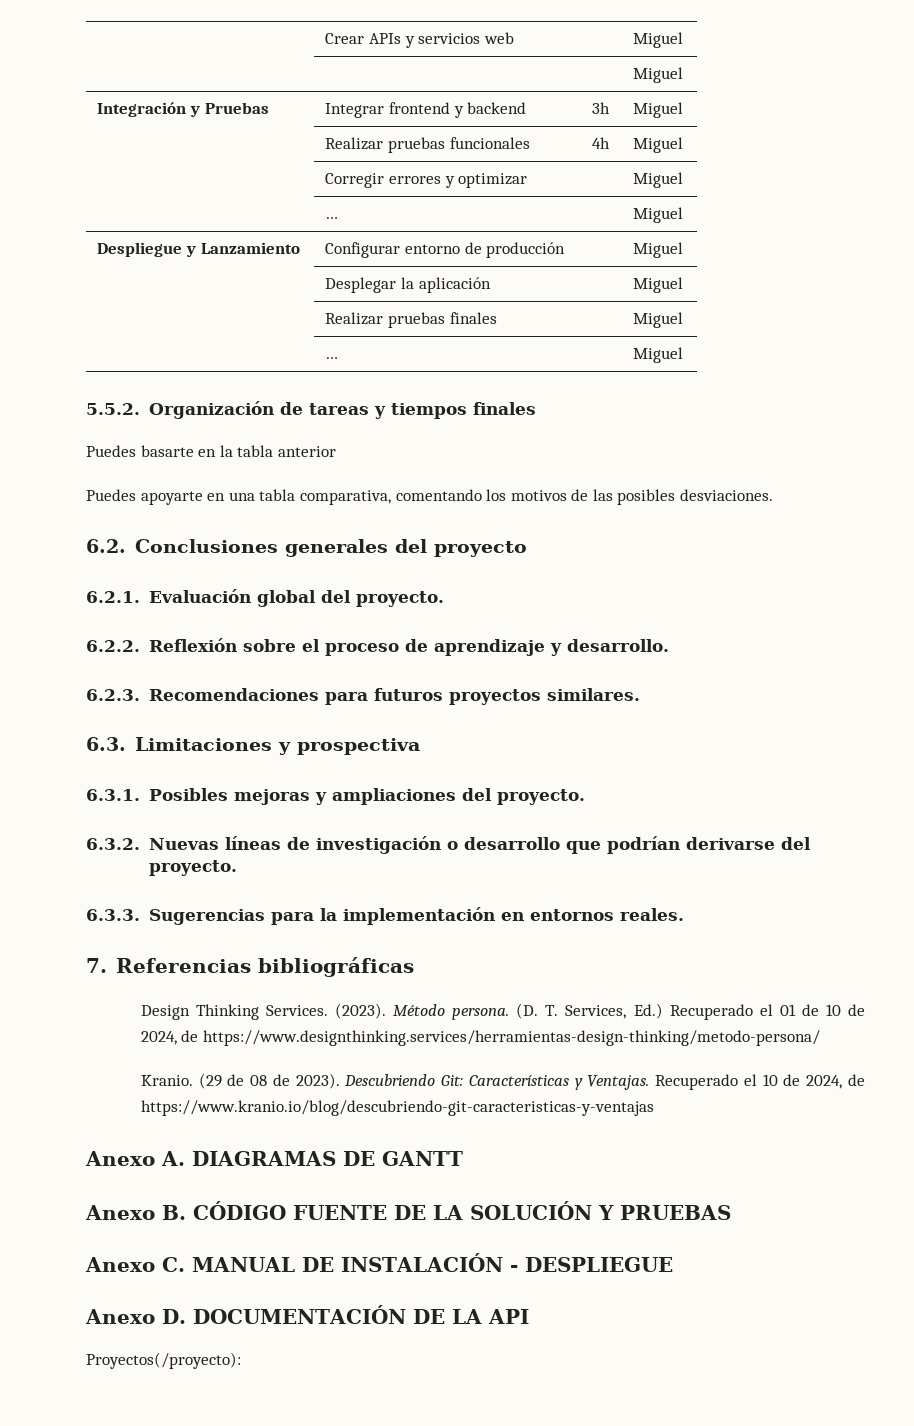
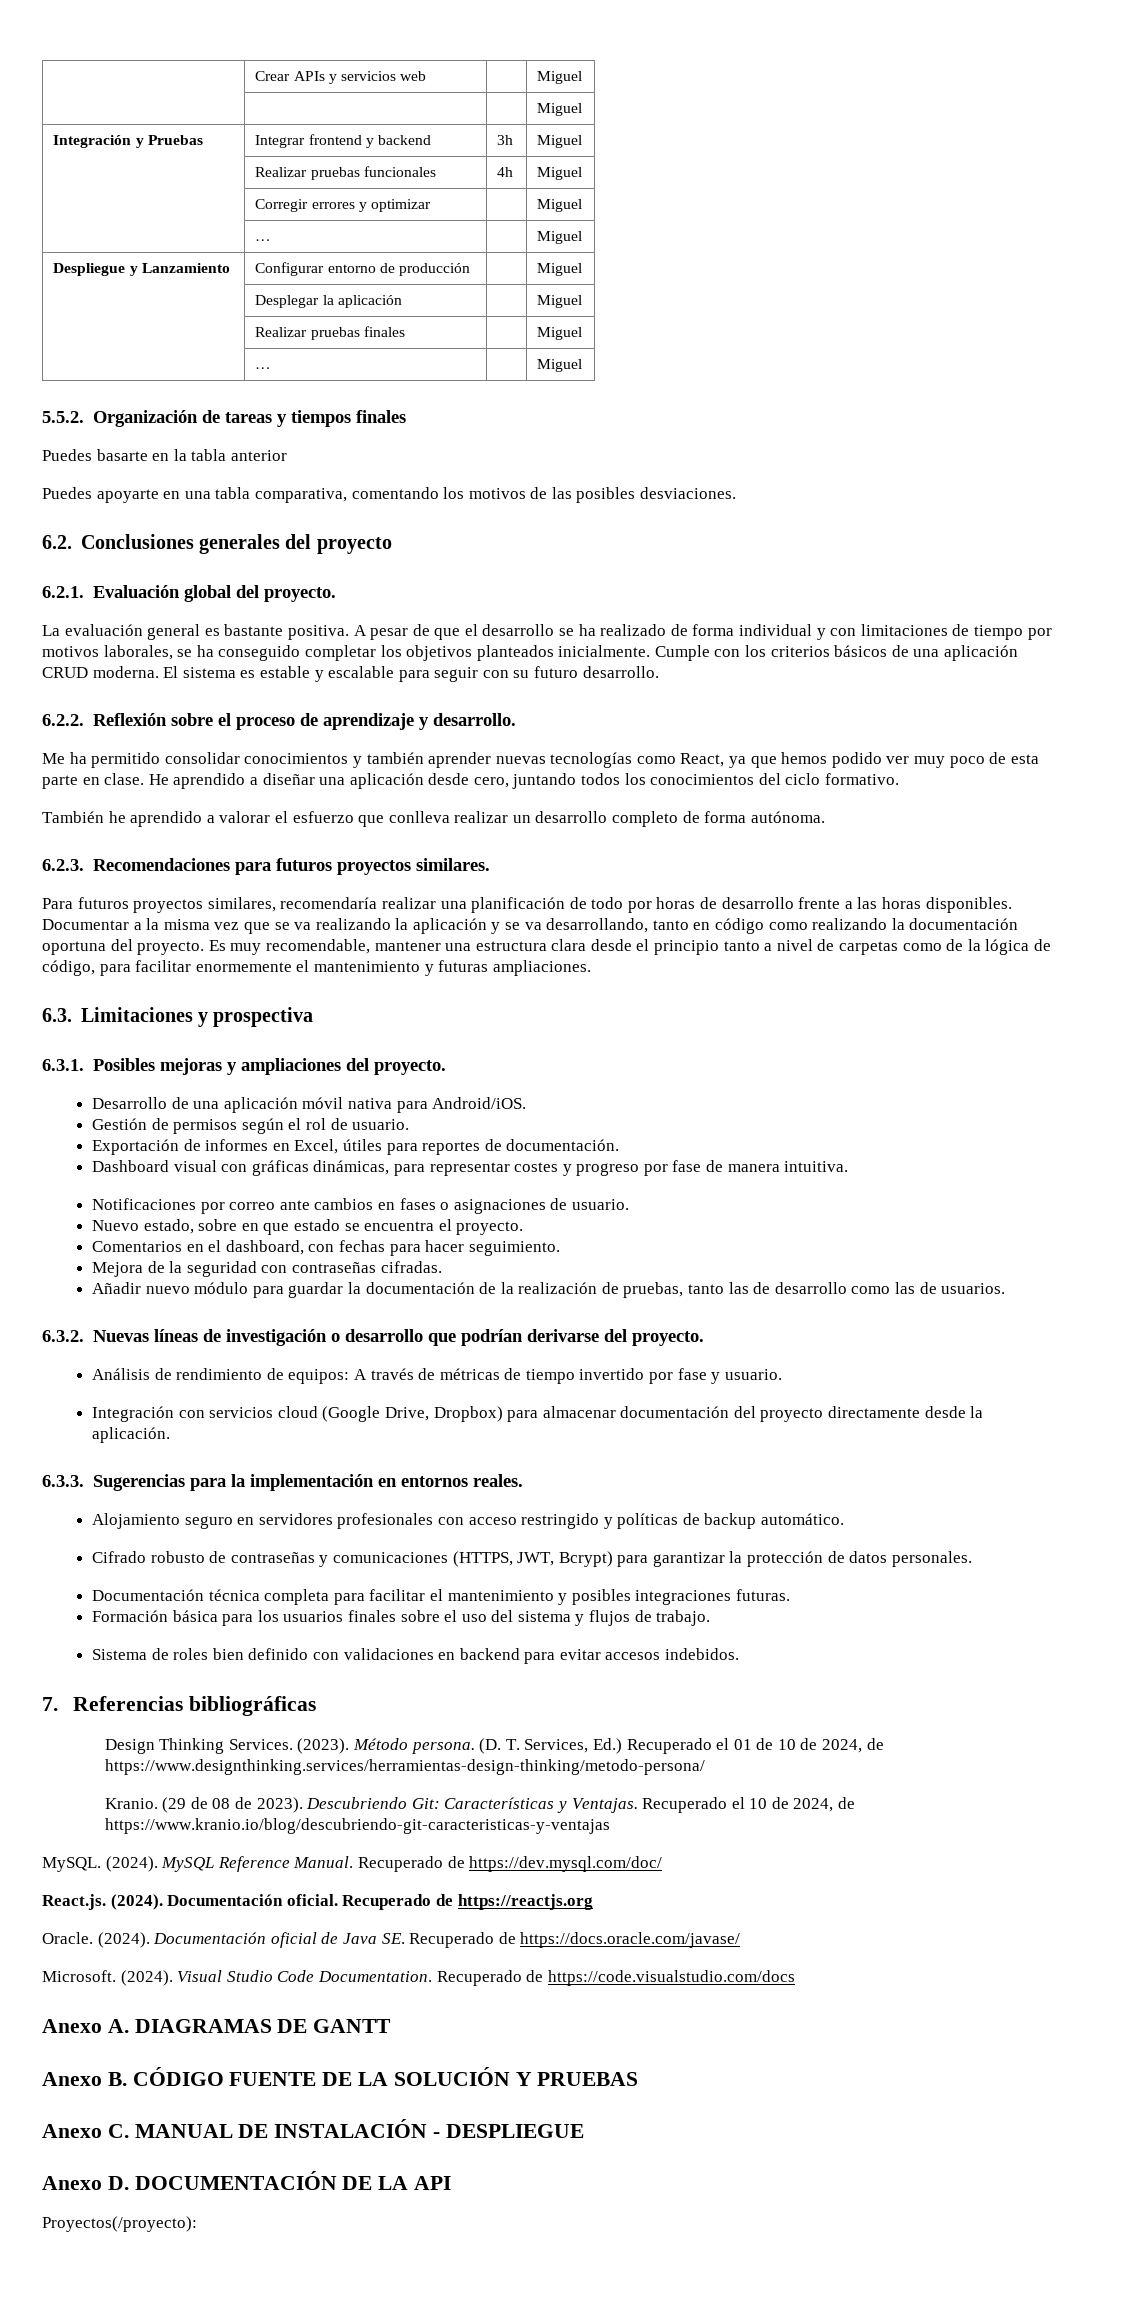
(444, 599) none -> [42,624,1052,640] [42,645,1019,661] [42,666,659,682] // La evaluación general es bastante positiva. A pesar de que el desarrollo se ha realizado de forma individual y con limitaciones de tiempo por motivos laborales, se ha conseguido completar los objetivos planteados inicialmente. Cumple con los criterios básicos de una aplicación CRUD moderna. El sistema es estable y escalable para seguir con su futuro desarrollo.
(669, 645) none -> [42,752,1039,768] [42,773,900,789] [42,811,825,827] // Me ha permitido consolidar conocimientos y también aprender nuevas tecnologías como React, ya que hemos podido ver muy poco de esta parte en clase. He aprendido a diseñar una aplicación desde cero, juntando todos los conocimientos del ciclo formativo. // También he aprendido a valorar el esfuerzo que conlleva realizar un desarrollo completo de forma autónoma.
(640, 694) none -> [42,897,1012,913] [42,918,1019,934] [42,939,1051,955] [42,960,591,976] // Para futuros proyectos similares, recomendaría realizar una planificación de todo por horas de desarrollo frente a las horas disponibles. Documentar a la misma vez que se va realizando la aplicación y se va desarrollando, tanto en código como realizando la documentación oportuna del proyecto. Es muy recomendable, mantener una estructura clara desde el principio tanto a nivel de carpetas como de la lógica de código, para facilitar enormemente el mantenimiento y futuras ampliaciones.
(585, 797) none -> [92,1097,527,1113] [92,1118,410,1134] [92,1139,620,1155] [92,1160,849,1176] [92,1198,629,1214] [92,1219,524,1235] [92,1240,560,1256] [92,1261,442,1277] [92,1282,1006,1298] // Desarrollo de una aplicación móvil nativa para Android/iOS. // Gestión de permisos según el rol de usuario. // Exportación de informes en Excel, útiles para reportes de documentación. // Dashboard visual con gráficas dinámicas, para representar costes y progreso por fase de manera intuitiva. // Notificaciones por correo ante cambios en fases o asignaciones de usuario. // Nuevo estado, sobre en que estado se encuentra el proyecto. // Comentarios en el dashboard, con fechas para hacer seguimiento. // Mejora de la seguridad con contraseñas cifradas. // Añadir nuevo módulo para guardar la documentación de la realización de pruebas, tanto las de desarrollo como las de usuarios.
(237, 868) none -> [92,1368,782,1384] [92,1406,984,1422] [92,1427,171,1443] // Análisis de rendimiento de equipos: A través de métricas de tiempo invertido por fase y usuario. // Integración con servicios cloud (Google Drive, Dropbox) para almacenar documentación del proyecto directamente desde la aplicación.
(684, 914) none -> [92,1513,845,1529] [92,1551,972,1567] [92,1589,790,1605] [92,1610,711,1626] [92,1648,740,1664] // Alojamiento seguro en servidores profesionales con acceso restringido y políticas de backup automático. // Cifrado robusto de contraseñas y comunicaciones (HTTPS, JWT, Bcrypt) para garantizar la protección de datos personales. // Documentación técnica completa para facilitar el mantenimiento y posibles integraciones futuras. // Formación básica para los usuarios finales sobre el uso del sistema y flujos de trabajo. // Sistema de roles bien definido con validaciones en backend para evitar accesos indebidos.
(654, 1108) none -> [42,1856,663,1872] [42,1894,593,1910] [42,1932,741,1948] [42,1970,795,1986] // MySQL. (2024). MySQL Reference Manual. Recuperado de https://dev.mysql.com/doc/ // React.js. (2024). Documentación oficial. Recuperado de https://reactjs.org // Oracle. (2024). Documentación oficial de Java SE. Recuperado de https://docs.oracle.com/javase/ // Microsoft. (2024). Visual Studio Code Documentation. Recuperado de https://code.visualstudio.com/docs

